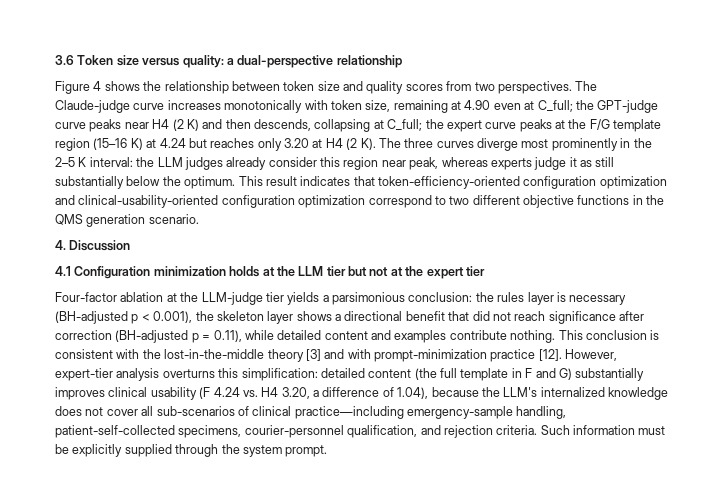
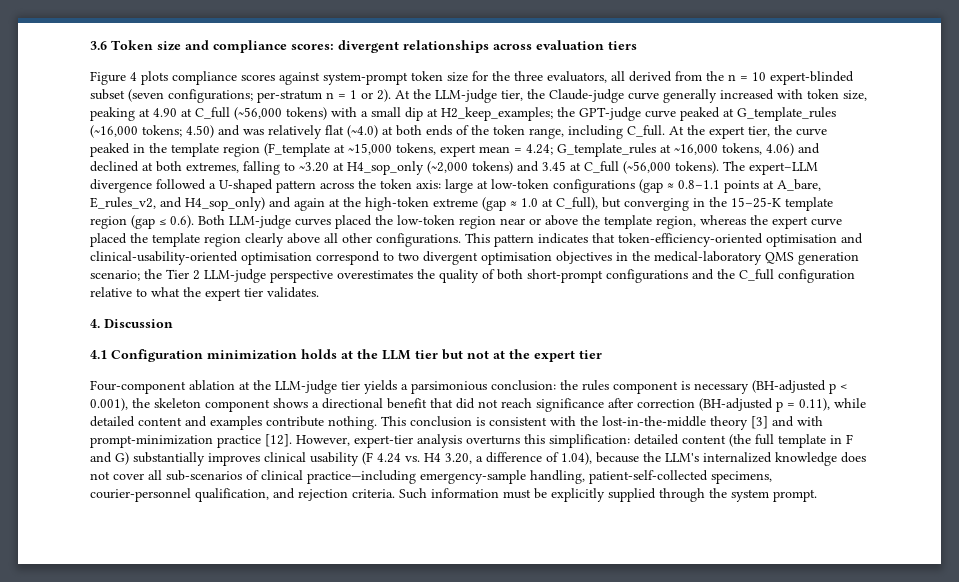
[142,55,402,68] [55,81,598,94] [55,100,303,113] versus quality: a dual-perspective relationship // Figure 4 shows the relationship between token size and quality scores from two perspectives. The Claude-judge curve increases monotonically -> [185,40,637,53] [90,71,854,85] [90,89,774,103] and compliance scores: divergent relationships across evaluation tiers // Figure 4 plots compliance scores against system-prompt token size for the three evaluators, all derived from the n = 10 expert-blinded subset (seven configurations; per-stratum n = 1 or 2). At the LLM-judge tier, the Claude-judge curve generally increased
[393,100,448,113] remaining -> [90,107,135,121] peaking
[493,100,659,113] [55,119,662,132] [55,138,652,151] [55,157,615,170] [55,176,667,189] [55,195,665,208] even at C_full; the GPT-judge curve peaks near H4 (2 K) and then descends, collapsing at C_full; the expert curve peaks at the F/G template region (15–16 K) at 4.24 but reaches only 3.20 at H4 (2 K). The three curves diverge most prominently in the 2–5 K interval: the LLM judges already consider this region near peak, whereas experts judge it as still substantially below the optimum. This result indicates that token-efficiency-oriented configuration optimization and clinical-usability-oriented configuration optimization correspond to two different objective functions in the -> [181,107,836,121] [90,125,827,139] [90,143,820,157] [90,161,818,175] [90,179,821,193] [90,197,833,211] [90,215,842,229] [90,233,863,247] [90,251,762,265] at C_full (~56,000 tokens) with a small dip at H2_keep_examples; the GPT-judge curve peaked at G_template_rules (~16,000 tokens; 4.50) and was relatively flat (~4.0) at both ends of the token range, including C_full. At the expert tier, the curve peaked in the template region (F_template at ~15,000 tokens, expert mean = 4.24; G_template_rules at ~16,000 tokens, 4.06) and declined at both extremes, falling to ~3.20 at H4_sop_only (~2,000 tokens) and 3.45 at C_full (~56,000 tokens). The expert–LLM divergence followed a U-shaped pattern across the token axis: large at low-token configurations (gap ≈ 0.8–1.1 points at A_bare, E_rules_v2, and H4_sop_only) and again at the high-token extreme (gap ≈ 1.0 at C_full), but converging in the 15–25-K template region (gap ≤ 0.6). Both LLM-judge curves placed the low-token region near or above the template region, whereas the expert curve placed the template region clearly above all other configurations. This pattern indicates that token-efficiency-oriented optimisation and clinical-usability-oriented optimisation correspond to two divergent optimisation objectives in the medical-laboratory
[148,214,199,224] scenario. -> [90,269,855,283] [90,287,319,301] scenario; the Tier 2 LLM-judge perspective overestimates the quality of both short-prompt configurations and the C_full configuration relative to what the expert tier validates.
[55,292,117,302] Four-factor -> [90,380,186,394] Four-component
[527,292,554,305] layer -> [613,381,678,394] component
[267,311,294,324] layer -> [205,399,270,412] component

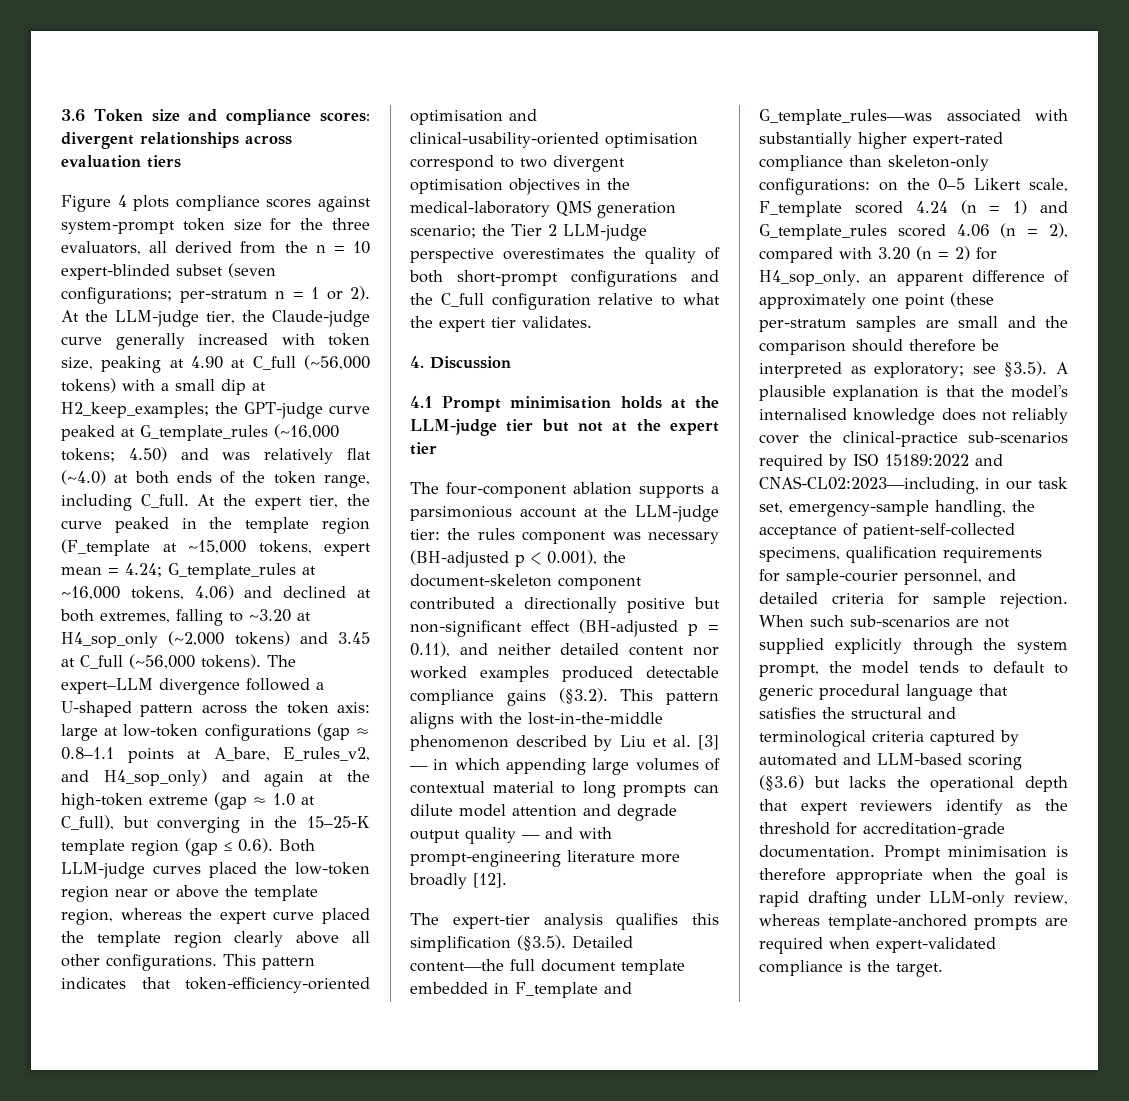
[111,349,297,362] Configuration minimization -> [442,396,612,412] Prompt minimisation
[382,350,411,360] LLM -> [410,419,497,436] LLM-judge
[90,380,556,394] Four-component ablation at the LLM-judge tier yields a parsimonious conclusion: -> [410,482,719,498] [410,505,719,522] [410,529,440,540] The four-component ablation supports a parsimonious account at the LLM-judge tier:
[681,381,690,390] is -> [612,532,641,540] was
[154,398,866,412] [90,416,823,430] [90,435,261,448] skeleton component shows a directional benefit that did not reach significance after correction (BH-adjusted p = 0.11), while detailed content and examples contribute nothing. This conclusion is consistent with the lost-in-the-middle theory [3] and with prompt-minimization practice -> [410,574,642,590] [410,597,720,613] [410,619,719,637] [410,642,719,657] [410,666,719,682] [410,688,719,706] [410,712,663,729] [410,735,719,751] [410,758,720,775] [410,781,719,798] [410,804,677,821] [410,827,612,844] [410,850,680,867] [409,873,467,889] document-skeleton component contributed a directionally positive but non-significant effect (BH-adjusted p = 0.11), and neither detailed content nor worked examples produced detectable compliance gains (§3.2). This pattern aligns with the lost-in-the-middle phenomenon described by Liu et al. [3] — in which appending large volumes of contextual material to long prompts can dilute model attention and degrade output quality — and with prompt-engineering literature more broadly
[296,435,350,446] However, -> [410,913,439,925] // The
[466,434,853,448] [90,452,866,466] [90,470,772,484] [90,488,817,502] overturns this simplification: detailed content (the full template in F and G) substantially improves clinical usability (F 4.24 vs. H4 3.20, a difference of 1.04), because the LLM's internalized knowledge does not cover all sub-scenarios of clinical practice—including emergency-sample handling, patient-self-collected specimens, courier-personnel qualification, and rejection criteria. Such information must be explicitly supplied through the system prompt. -> [616,913,719,930] [410,935,633,952] [410,959,685,975] [410,982,632,998] [759,109,1068,125] [759,132,1003,149] [759,155,989,171] [759,178,1068,195] [759,200,1068,217] [759,223,1068,240] [759,246,997,263] [759,270,1069,286] [759,292,994,309] [759,316,1068,332] [759,339,999,355] [759,361,1068,378] [759,385,1068,401] [759,408,1068,425] [759,431,1068,447] [759,453,1003,471] [759,476,1068,494] [759,500,1035,517] [759,523,1015,539] [759,546,1042,563] [759,569,1016,585] [759,592,1068,609] [759,615,1010,628] [759,638,1068,655] [759,661,1068,677] [759,684,1008,701] [759,707,956,719] [759,730,1019,747] [759,753,1022,770] [759,775,1068,792] [759,799,1068,815] [759,822,1005,839] [759,845,1068,861] [759,868,1068,885] [759,891,1069,908] [759,914,1068,930] [759,937,996,954] [759,960,943,977] qualifies this simplification (§3.5). Detailed content—the full document template embedded in F_template and G_template_rules—was associated with substantially higher expert-rated compliance than skeleton-only configurations: on the 0–5 Likert scale, F_template scored 4.24 (n = 1) and G_template_rules scored 4.06 (n = 2), compared with 3.20 (n = 2) for H4_sop_only, an apparent difference of approximately one point (these per-stratum samples are small and the comparison should therefore be interpreted as exploratory; see §3.5). A plausible explanation is that the model's internalised knowledge does not reliably cover the clinical-practice sub-scenarios required by ISO 15189:2022 and CNAS-CL02:2023—including, in our task set, emergency-sample handling, the acceptance of patient-self-collected specimens, qualification requirements for sample-courier personnel, and detailed criteria for sample rejection. When such sub-scenarios are not supplied explicitly through the system prompt, the model tends to default to generic procedural language that satisfies the structural and terminological criteria captured by automated and LLM-based scoring (§3.6) but lacks the operational depth that expert reviewers identify as the threshold for accreditation-grade documentation. Prompt minimisation is therefore appropriate when the goal is rapid drafting under LLM-only review, whereas template-anchored prompts are required when expert-validated compliance is the target.

